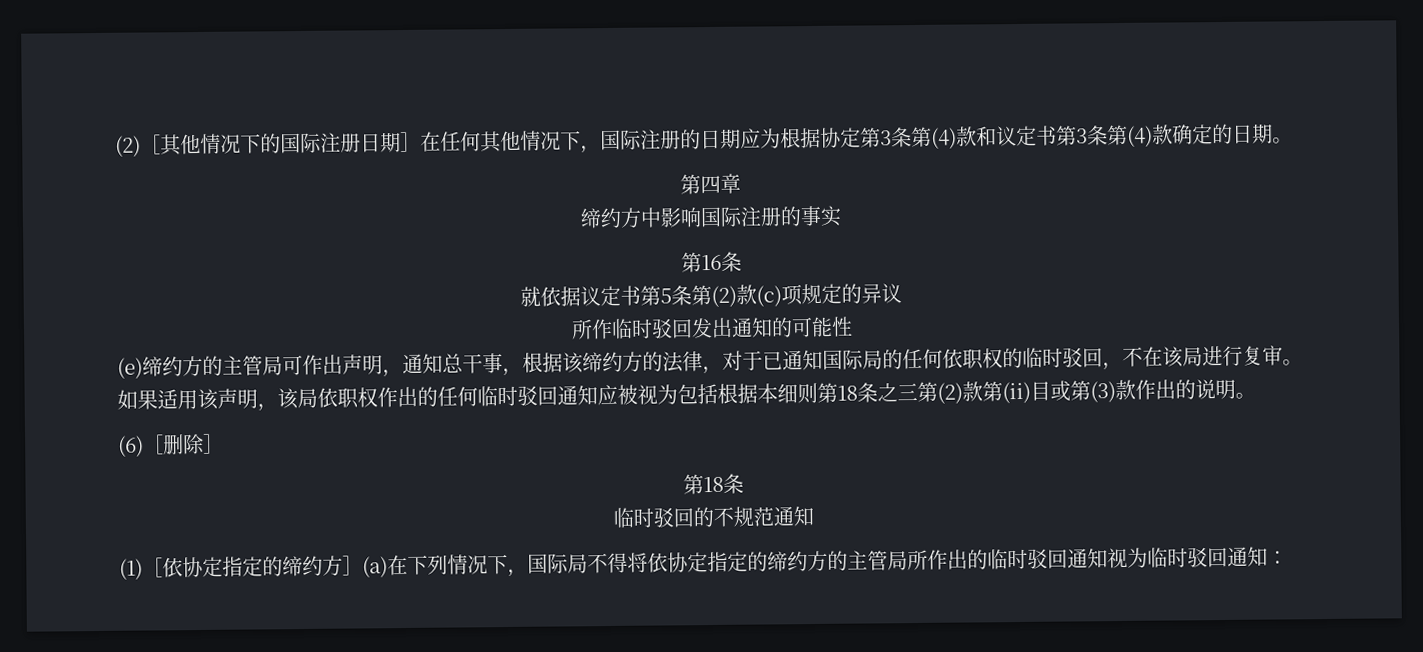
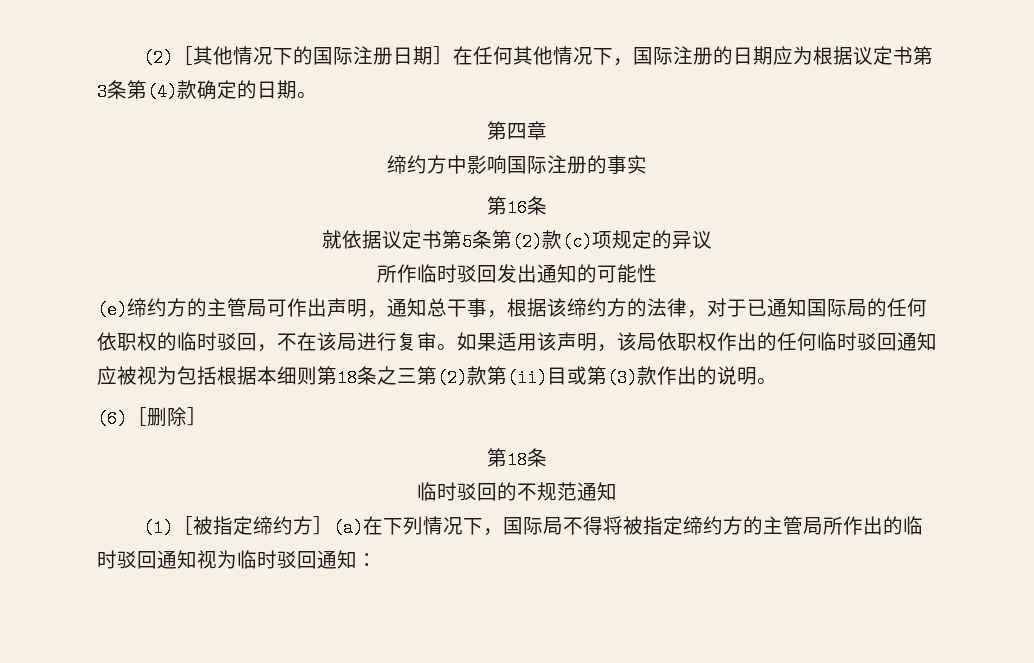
[820,126,997,149] 协定第3条第(4)款和 -> (853, 55) none
[162,556,283,578] 依协定指定的 -> [192,516,253,535] 被指定
[647,551,768,573] 依协定指定的 -> [622,516,683,535] 被指定

